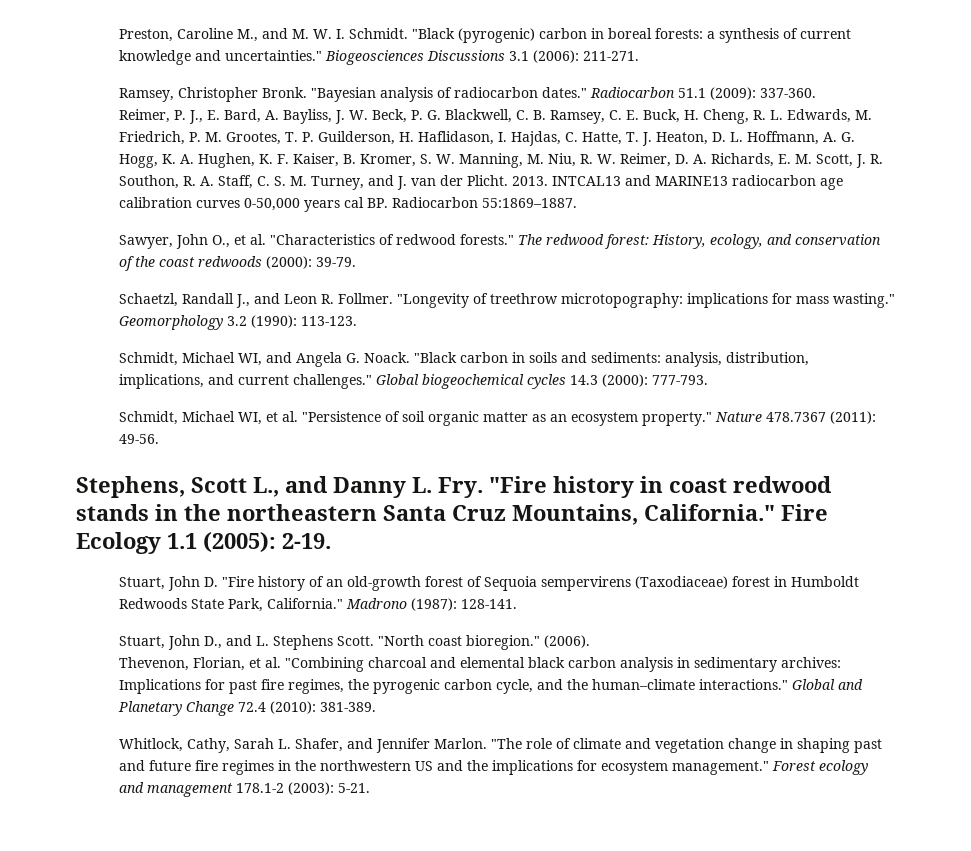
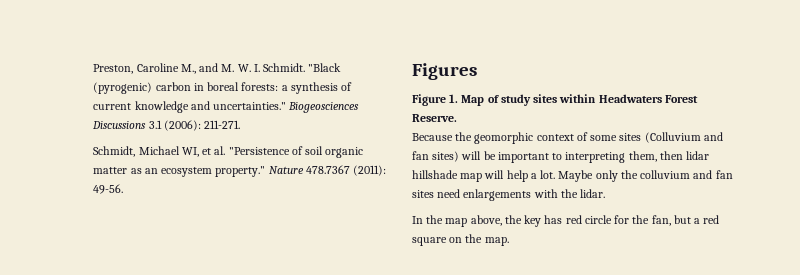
[118,87,816,102] [118,109,872,124] [118,131,855,146] [118,153,883,168] [118,175,843,190] [118,197,577,212] [118,234,881,249] [118,256,356,271] [118,293,895,308] [118,315,357,330] [118,352,809,367] [118,374,708,389] // Ramsey, Christopher Bronk. "Bayesian analysis of radiocarbon dates." Radiocarbon 51.1 (2009): 337-360. // Reimer, P. J., E. Bard, A. Bayliss, J. W. Beck, P. G. Blackwell, C. B. Ramsey, C. E. Buck, H. Cheng, R. L. Edwards, M. Friedrich, P. M. Grootes, T. P. Guilderson, H. Haflidason, I. Hajdas, C. Hatte, T. J. Heaton, D. L. Hoffmann, A. G. Hogg, K. A. Hughen, K. F. Kaiser, B. Kromer, S. W. Manning, M. Niu, R. W. Reimer, D. A. Richards, E. M. Scott, J. R. Southon, R. A. Staff, C. S. M. Turney, and J. van der Plicht. 2013. INTCAL13 and MARINE13 radiocarbon age calibration curves 0-50,000 years cal BP. Radiocarbon 55:1869–1887. // Sawyer, John O., et al. "Characteristics of redwood forests." The redwood forest: History, ecology, and conservation of the coast redwoods (2000): 39-79. // Schaetzl, Randall J., and Leon R. Follmer. "Longevity of treethrow microtopography: implications for mass wasting." Geomorphology 3.2 (1990): 113-123. // Schmidt, Michael WI, and Angela G. Noack. "Black carbon in soils and sediments: analysis, distribution, implications, and current challenges." Global biogeochemical cycles 14.3 (2000): 777-793. -> (241, 124) none
[76,476,831,498] [76,504,828,525] [76,532,331,554] [118,576,859,591] [118,598,517,612] [118,635,590,650] [118,657,841,672] [118,679,863,694] [117,701,376,716] [118,738,882,753] [118,760,868,775] [118,782,370,797] Stephens, Scott L., and Danny L. Fry. "Fire history in coast redwood stands in the northeastern Santa Cruz Mountains, California." Fire Ecology 1.1 (2005): 2-19. // Stuart, John D. "Fire history of an old-growth forest of Sequoia sempervirens (Taxodiaceae) forest in Humboldt Redwoods State Park, California." Madrono (1987): 128-141. // Stuart, John D., and L. Stephens Scott. "North coast bioregion." (2006). // Thevenon, Florian, et al. "Combining charcoal and elemental black carbon analysis in sedimentary archives: Implications for past fire regimes, the pyrogenic carbon cycle, and the human–climate interactions." Global and Planetary Change 72.4 (2010): 381-389. // Whitlock, Cathy, Sarah L. Shafer, and Jennifer Marlon. "The role of climate and vegetation change in shaping past and future fire regimes in the northwestern US and the implications for ecosystem management." Forest ecology and management 178.1-2 (2003): 5-21. -> [412,63,477,80] [412,94,698,106] [412,114,457,122] [412,132,723,144] [412,151,710,163] [412,170,733,182] [412,189,606,201] [412,215,720,227] [412,234,509,246] Figures // Figure 1. Map of study sites within Headwaters Forest Reserve. // Because the geomorphic context of some sites (Colluvium and fan sites) will be important to interpreting them, then lidar hillshade map will help a lot. Maybe only the colluvium and fan sites need enlargements with the lidar. // In the map above, the key has red circle for the fan, but a red square on the map.

